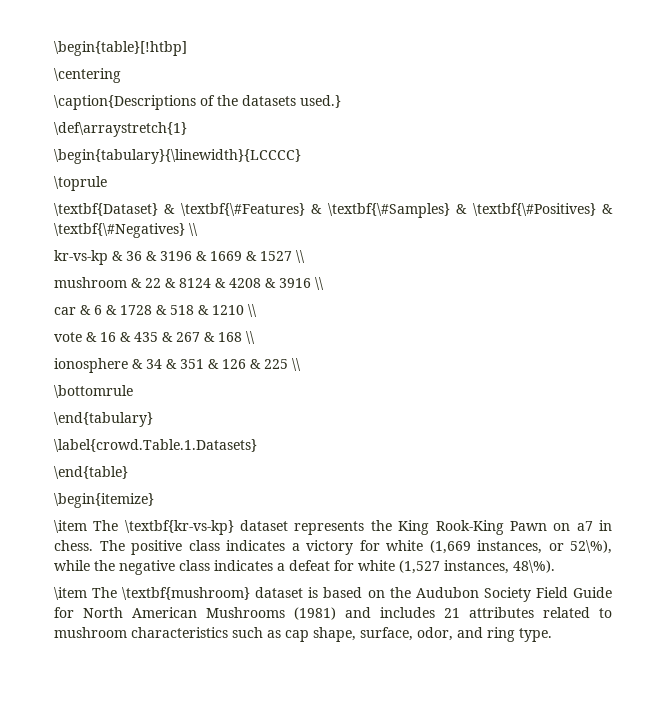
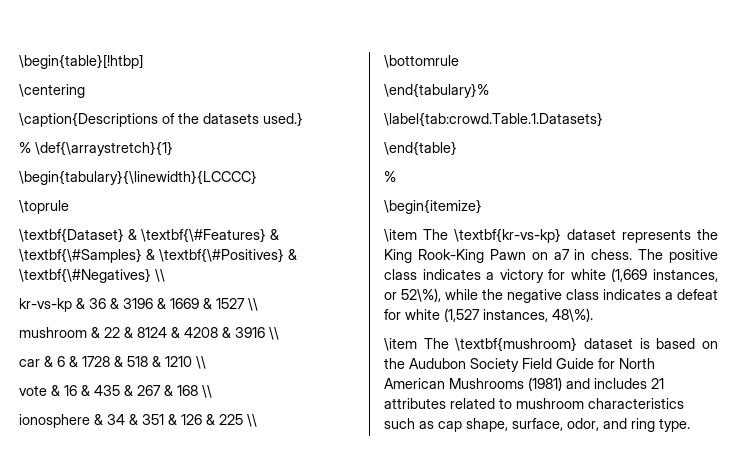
[54,122,187,137] \def\arraystretch{1} -> [19,141,173,156] % \def{\arraystretch}{1}
[54,412,153,427] [54,439,257,452] \end{tabulary} // \label{crowd.Table.1.Datasets} -> [384,83,489,98] [384,112,603,127] \end{tabulary}% // \label{tab:crowd.Table.1.Datasets}
(128, 472) none -> [384,171,396,182] // %

